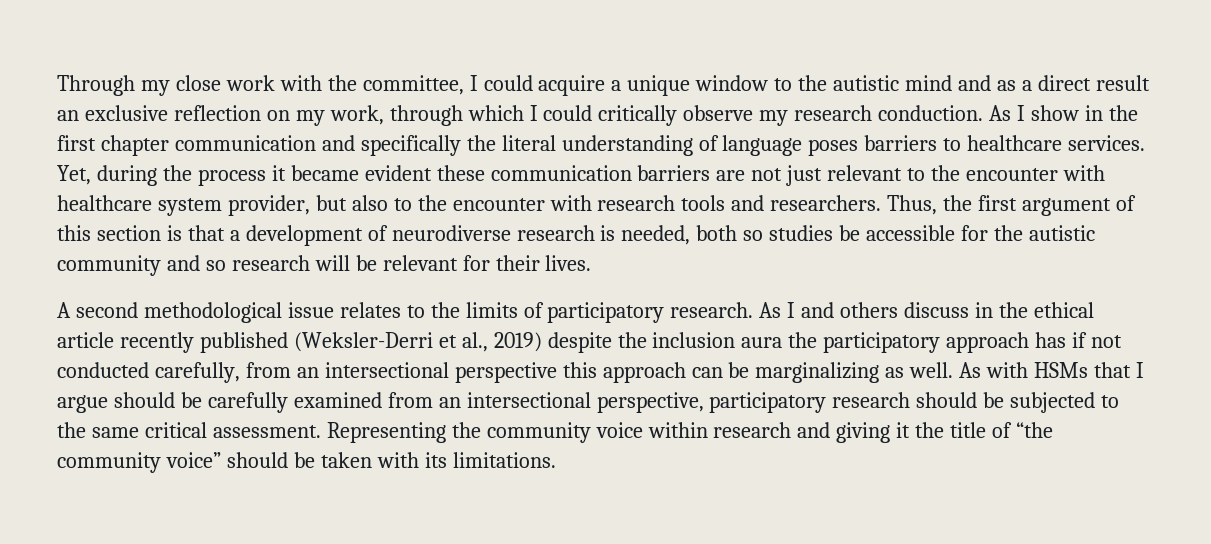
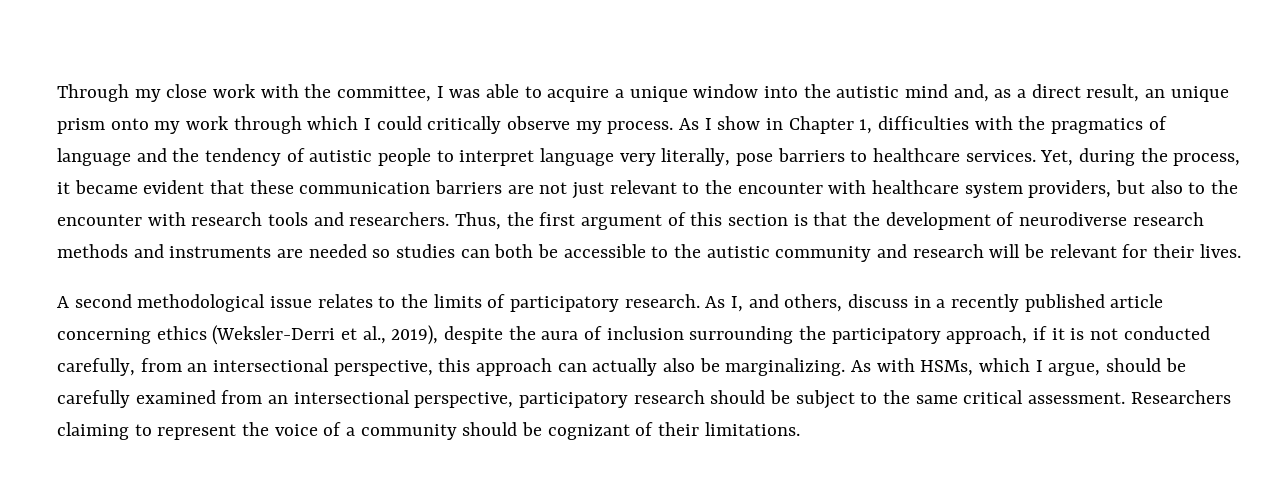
[483,75,533,91] could -> [449,84,542,98] was able to
[774,78,793,91] to -> [764,86,799,98] into
[957,75,991,91] and -> [953,84,989,102] and,
[1095,75,1150,91] [57,105,384,126] result an exclusive reflection on my work, -> [1086,84,1229,102] [57,116,230,134] result, an unique prism onto my work
[794,105,984,121] research conduction. -> [607,121,674,134] process.
[1108,105,1138,121] [57,135,859,156] the first chapter communication and specifically the literal understanding of language poses -> [788,116,1167,134] [57,148,774,166] Chapter 1, difficulties with the pragmatics of language and the tendency of autistic people to interpret language very literally, pose
[197,169,266,186] process -> [1173,153,1241,166] process,
(432, 173) none -> [210,180,245,194] that
[227,195,310,216] provider, -> [1028,180,1112,198] providers,
[229,230,240,241] a -> [853,212,881,226] the
[600,225,834,245] is needed, both so studies -> [57,244,534,258] methods and instruments are needed so studies can both
[961,225,989,241] for -> [651,246,669,258] to
[205,260,226,271] so -> (908, 251) none
[787,302,1094,318] [57,332,288,353] I and others discuss in the ethical article recently published -> [731,294,1164,312] [57,326,207,344] I, and others, discuss in a recently published article concerning ethics
[493,332,542,352] 2019) -> [391,325,439,345] 2019),
[652,332,1088,353] inclusion aura the participatory approach has if -> [541,326,1085,344] aura of inclusion surrounding the participatory approach, if it is
[454,362,557,383] perspective -> [333,360,433,376] perspective,
[728,362,1144,383] [57,395,108,413] be marginalizing as well. As with HSMs that I argue -> [592,358,1101,376] actually also be marginalizing. As with HSMs, which I argue,
[1010,392,1096,413] subjected -> [795,390,855,409] subject
[326,422,1054,443] [57,452,447,473] Representing the community voice within research and giving it the title of “the community voice” should be taken with its -> [1130,390,1231,404] [57,422,700,440] Researchers claiming to represent the voice of a community should be cognizant of their

